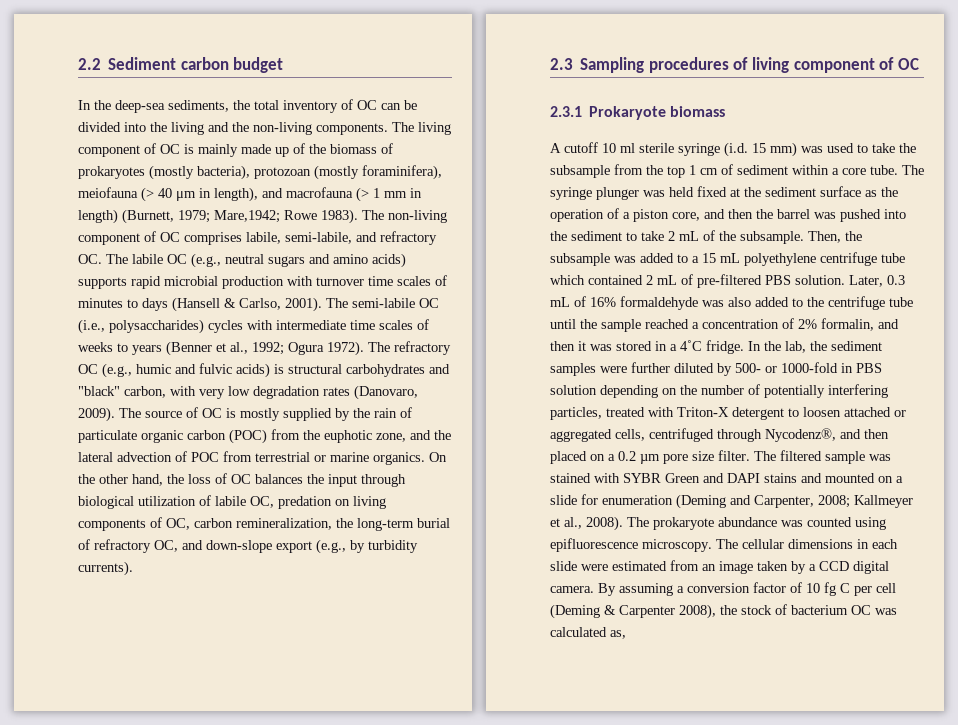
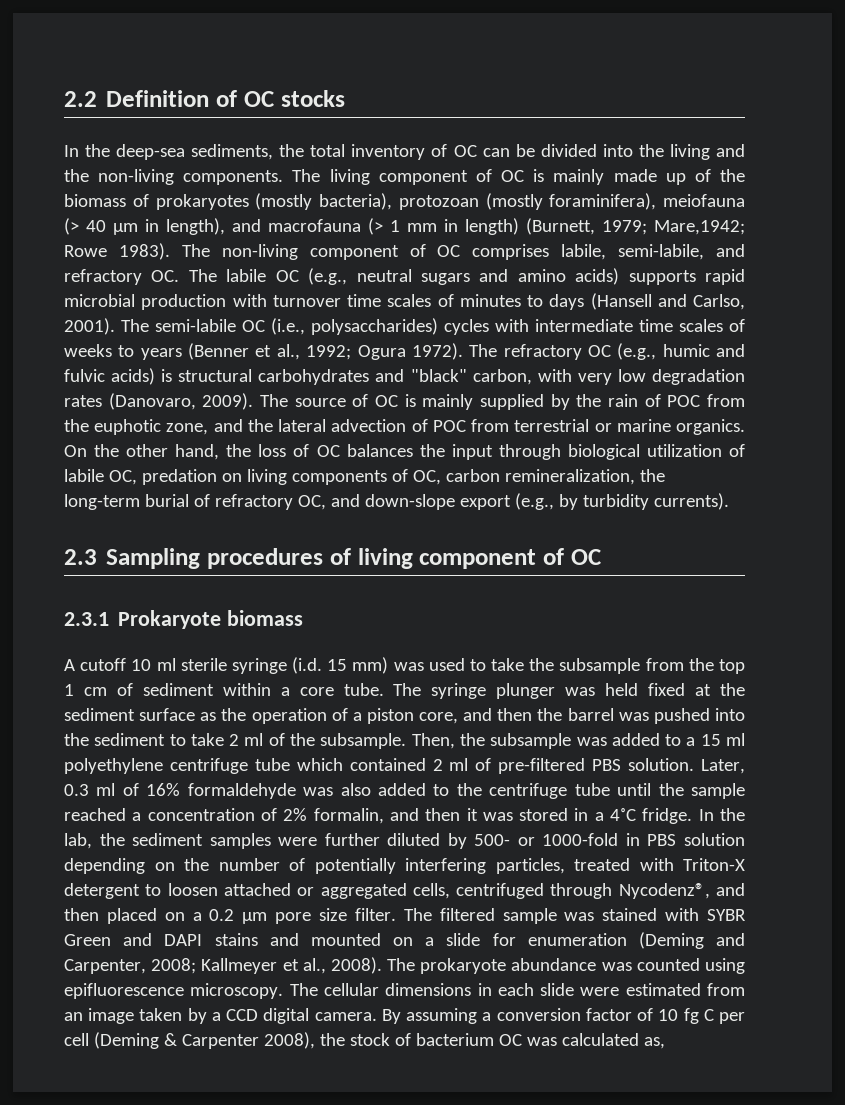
[108,57,284,73] Sediment carbon budget -> [106,90,345,107] Definition of OC stocks
[224,298,236,308] & -> [657,294,687,307] and
[240,408,280,421] mostly -> [422,394,474,410] mainly
[78,429,267,444] particulate organic carbon (POC) -> [667,395,701,407] POC
[679,231,699,241] mL -> [244,733,264,746] ml
[720,253,740,263] mL -> [725,733,745,746] ml
[657,275,677,285] mL -> [449,758,469,771] ml
[550,297,570,307] mL -> [96,783,116,796] ml

